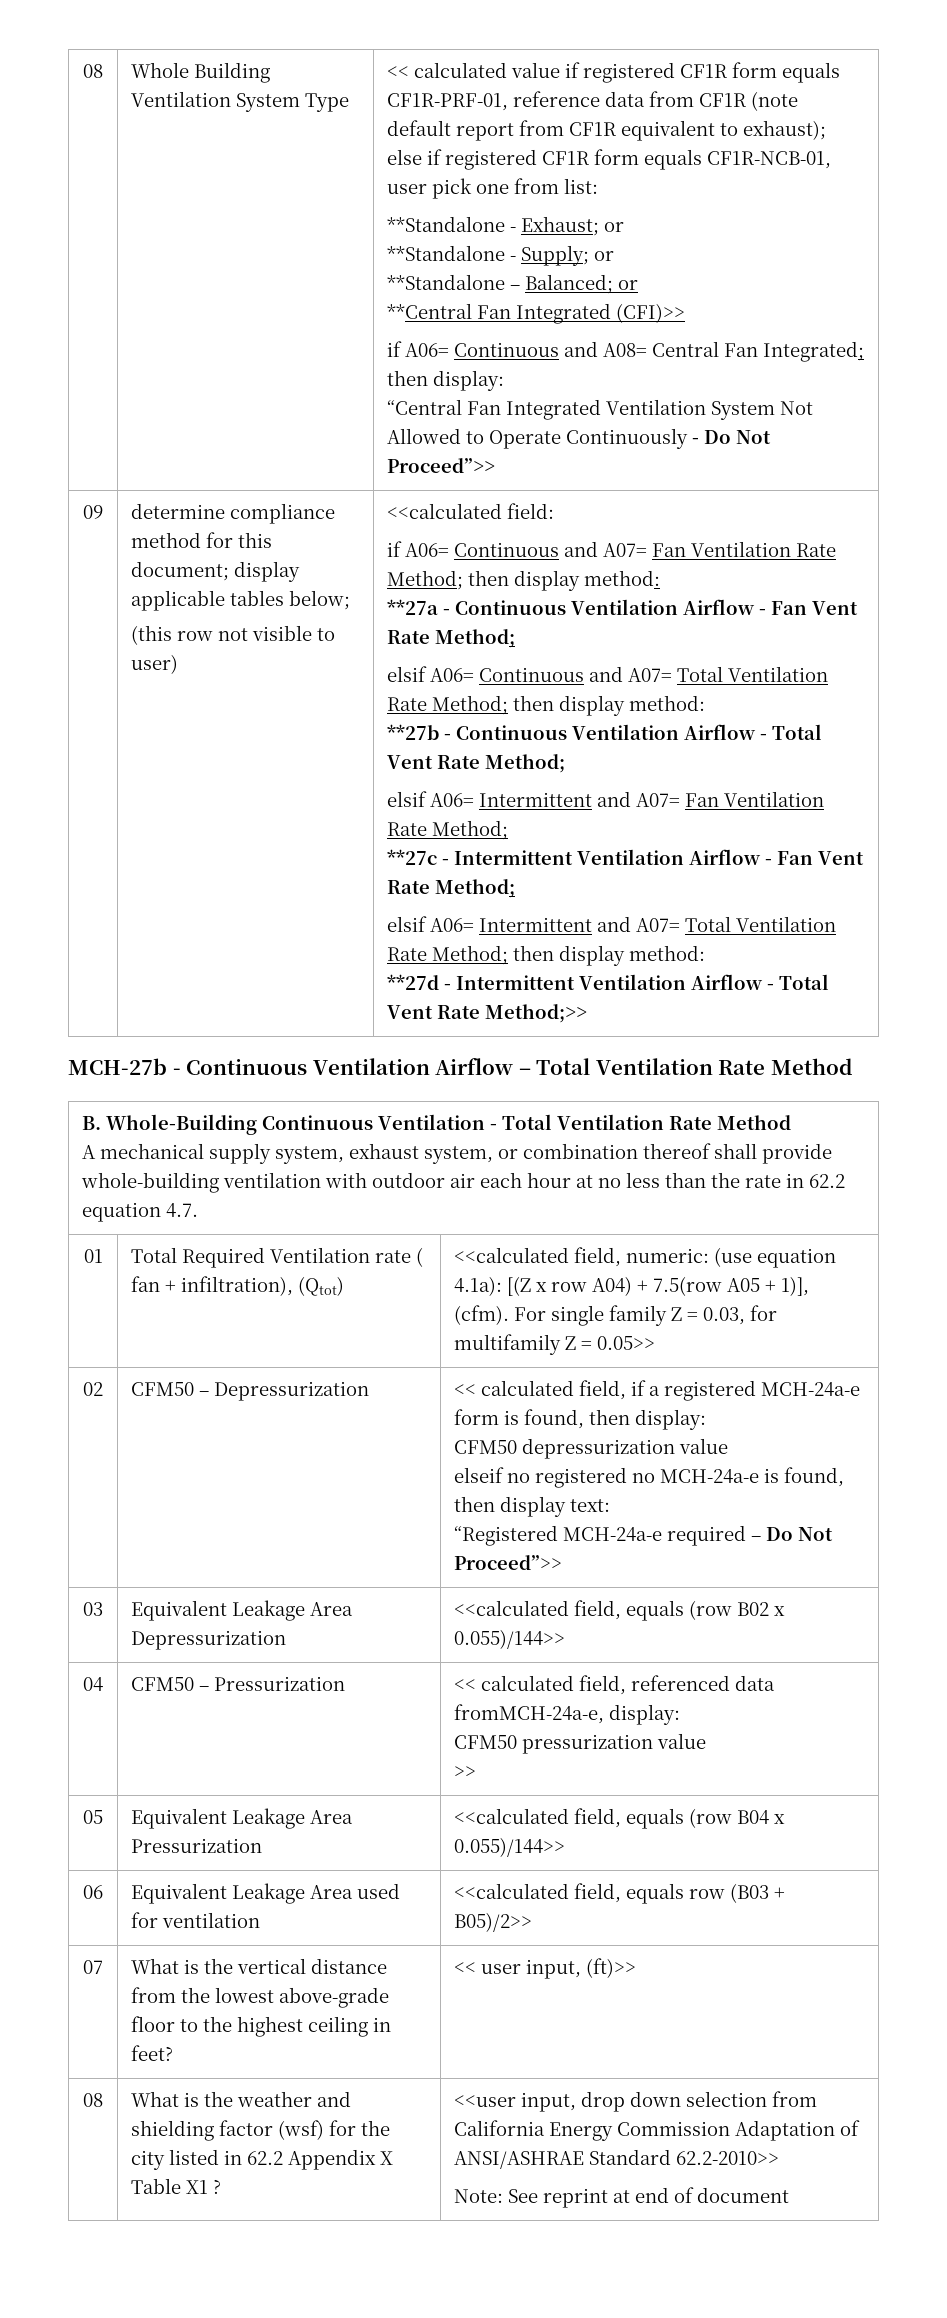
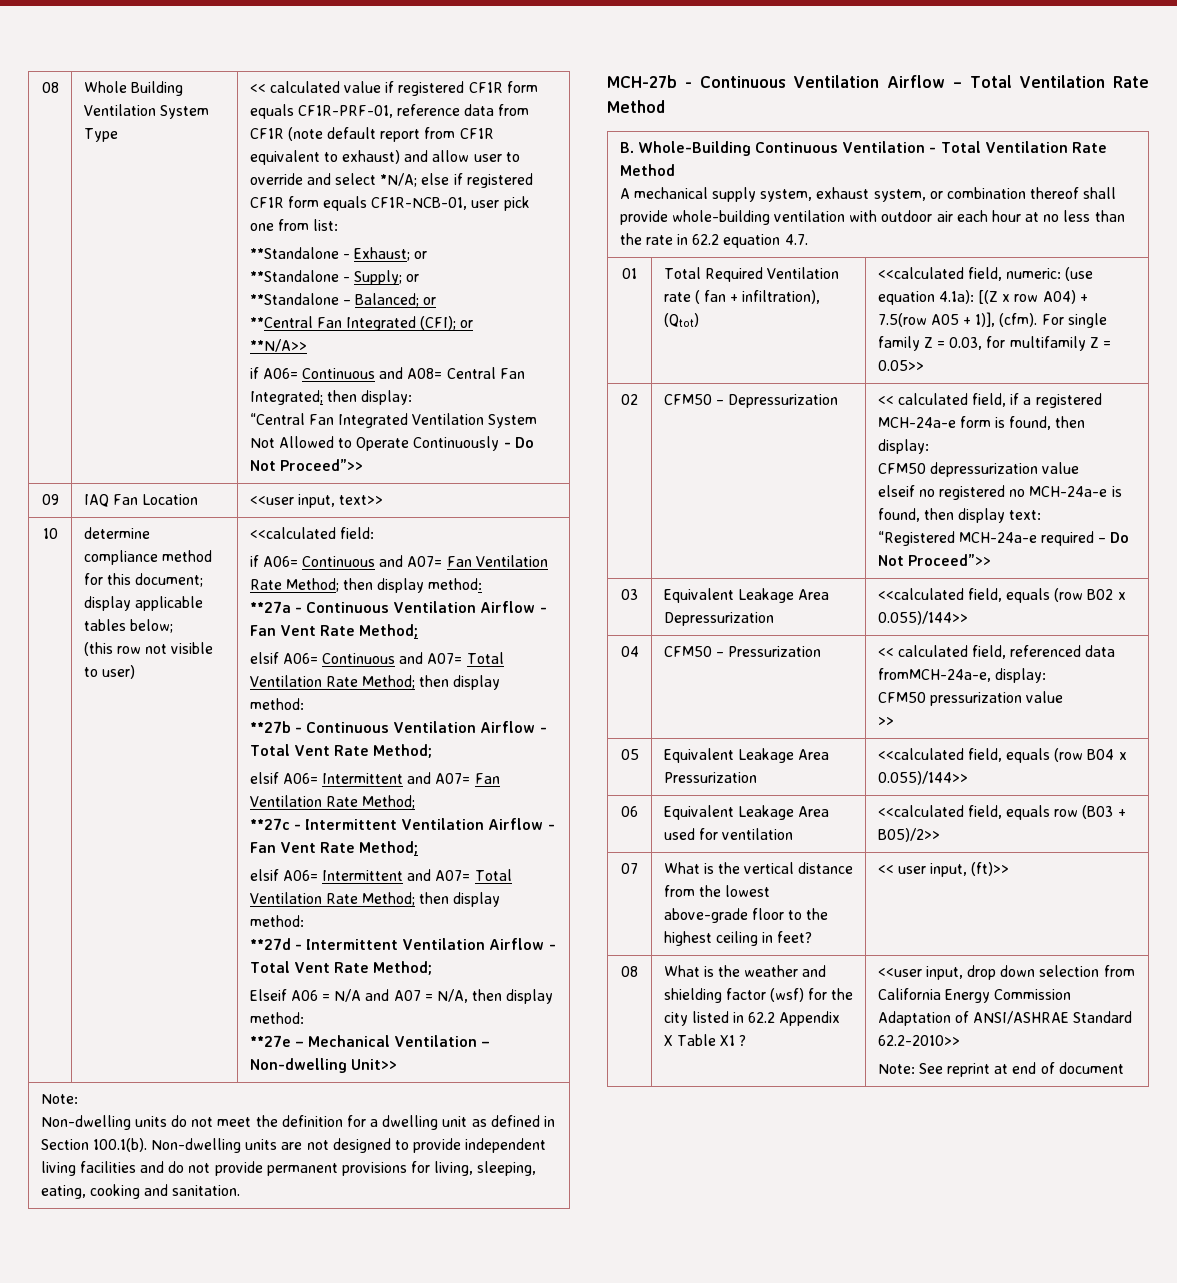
[743,120,827,140] exhaust); -> [341,150,520,164] [249,173,418,187] exhaust) and allow user to override and select *N/A;
[616,303,686,323] (CFI)>> -> [420,316,474,330] [249,339,307,352] (CFI); or // **N/A>>
(103, 512) none -> [83,494,198,507] [249,494,383,508] [42,528,58,539] | IAQ Fan Location | <<user input, text>> // 10
[485,1004,588,1023] Method;>> -> [373,961,433,975] [249,989,554,1004] [249,1012,304,1024] [249,1035,491,1047] [249,1058,397,1073] [40,1094,78,1104] [40,1115,555,1130] [40,1138,547,1153] [40,1161,537,1176] [40,1184,241,1199] Method; // Elseif A06 = N/A and A07 = N/A, then display method: // **27e – Mechanical Ventilation – Non-dwelling Unit>> // Note: // Non-dwelling units do not meet the definition for a dwelling unit as defined in Section 100.1(b). Non-dwelling units are not designed to provide independent living facilities and do not provide permanent provisions for living, sleeping, eating, cooking and sanitation.

